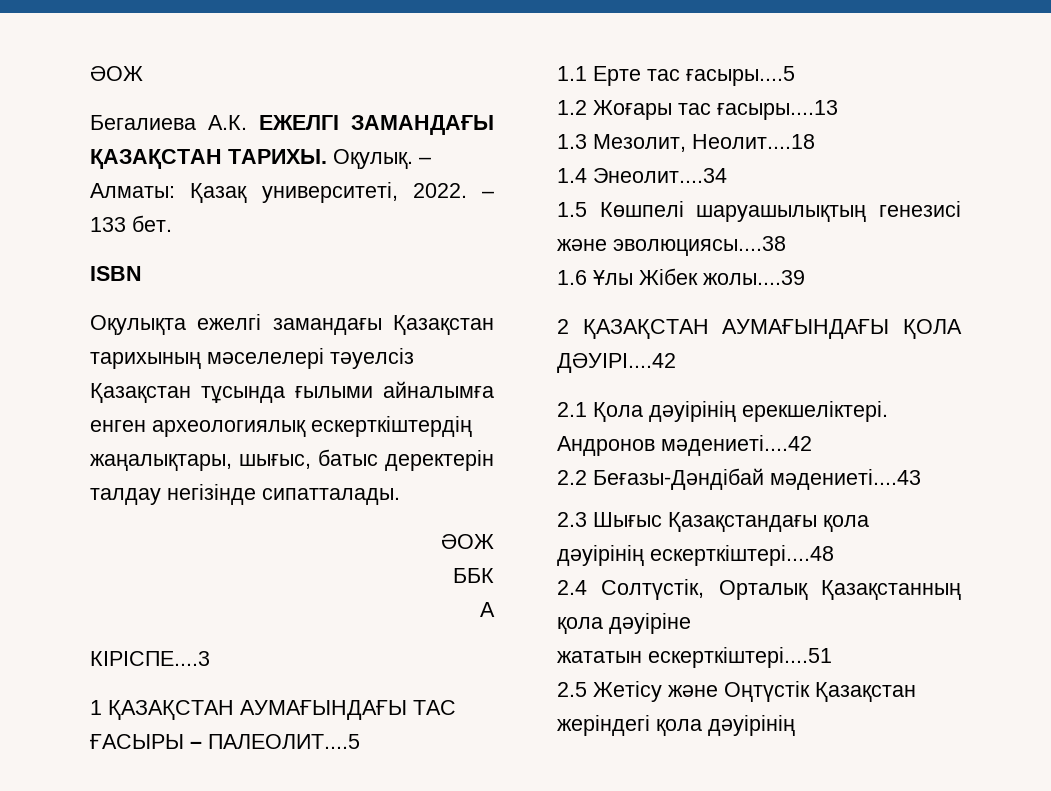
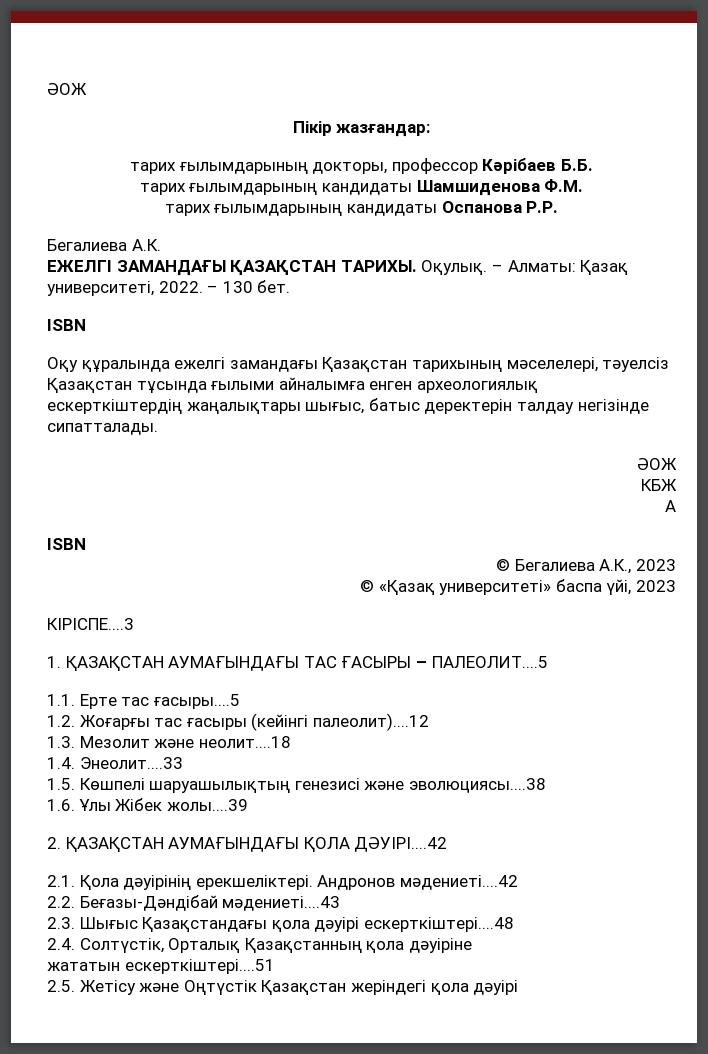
[90,66,143,81] ӘОЖ -> [47,83,87,95] [292,121,431,137] [130,158,593,174] [139,179,584,196] [164,201,559,216] ӘОЖ // Пікір жазғандар: // тарих ғылымдарының докторы, профессор Кәрібаев Б.Б. // тарих ғылымдарының кандидаты Шамшиденова Ф.М. // тарих ғылымдарының кандидаты Оспанова Р.Р.
(247, 122) none -> (161, 245) //
[90,217,126,232] 133 -> [222,281,253,293] 130
[90,315,186,335] Оқулықта -> [47,357,170,372] Оқу құралында
[207,348,324,369] мәселелері -> [506,357,598,372] мәселелері,
[90,454,232,471] жаңалықтары, -> [186,402,301,414] жаңалықтары
[453,568,494,583] ББК -> [641,479,677,491] КБЖ
(495, 609) none -> [47,538,86,550] [496,558,676,574] [360,579,676,595] // ISBN // © Бегалиева А.К., 2023 // © «Қазақ университеті» баспа үйі, 2023
[90,700,102,715] 1 -> [47,656,61,668] 1.
[557,66,587,81] 1.1 -> [47,694,75,706] 1.1.
[557,100,838,120] [557,134,815,152] [557,168,727,183] [557,202,587,217] 1.2 Жоғары тас ғасыры....13 // 1.3 Мезолит, Неолит....18 // 1.4 Энеолит....34 // 1.5 -> [47,713,429,731] [47,736,291,748] [47,757,183,769] [47,778,75,790] 1.2. Жоғарғы тас ғасыры (кейінгі палеолит)....12 // 1.3. Мезолит және неолит....18 // 1.4. Энеолит....33 // 1.5.
[557,270,587,285] 1.6 -> [47,799,75,811] 1.6.
[557,319,569,334] 2 -> [47,837,61,849] 2.
[557,402,587,417] 2.1 -> [47,875,75,887] 2.1.
[557,470,587,485] 2.2 -> [47,896,75,908] 2.2.
[557,512,587,527] 2.3 -> [47,917,75,929] 2.3.
[557,545,644,566] дәуірінің -> [314,917,360,932] дәуірі
[557,580,587,595] 2.4 -> [47,938,75,950] 2.4.
[557,682,587,697] 2.5 -> [47,980,75,992] 2.5.
[708,715,795,736] дәуірінің -> [473,980,519,995] дәуірі

